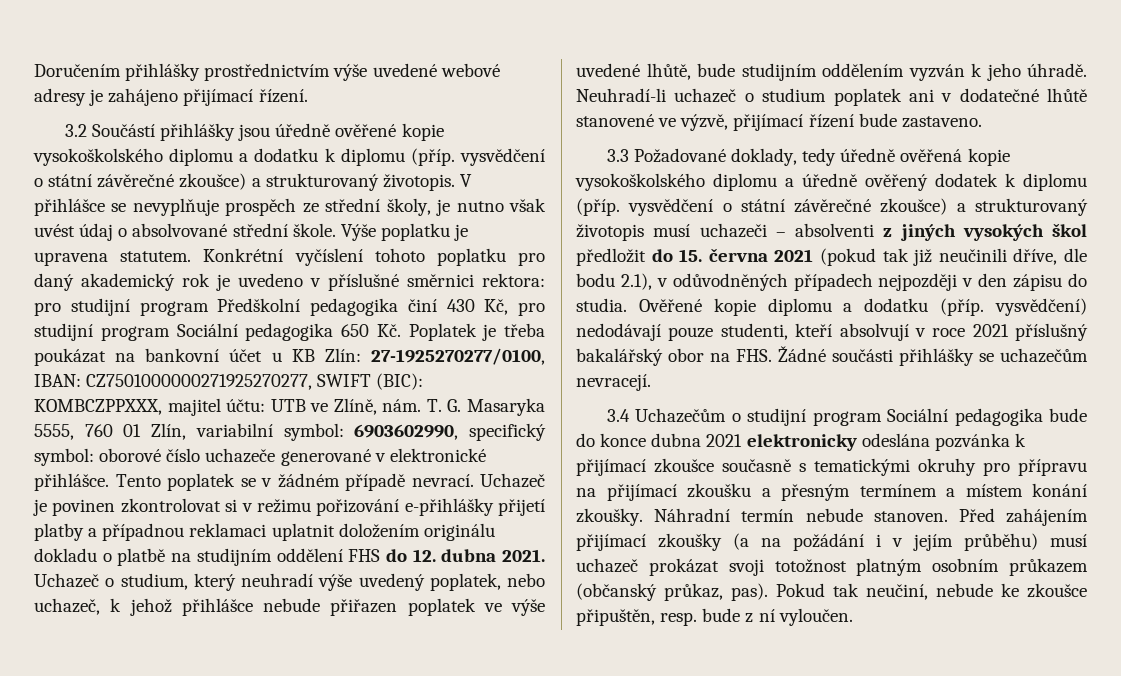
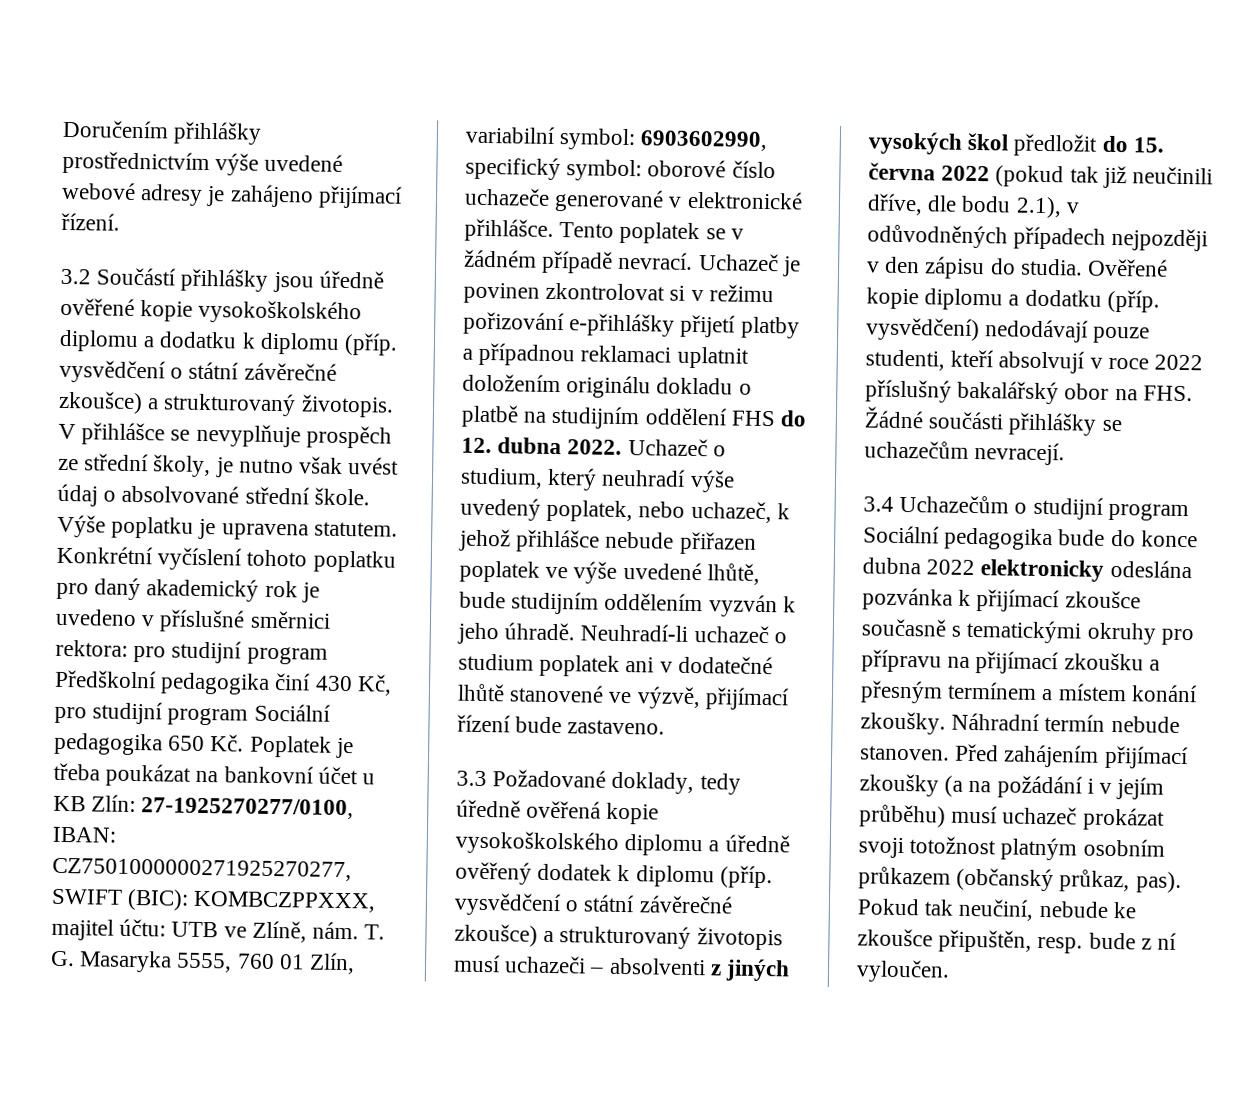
[501,549,545,562] 2021. -> [567,439,623,455] 2022.
[774,249,814,262] 2021 -> [941,165,991,182] 2022
[972,324,1009,337] 2021 -> [1154,354,1204,371] 2022
[706,434,743,447] 2021 -> [926,559,976,576] 2022

